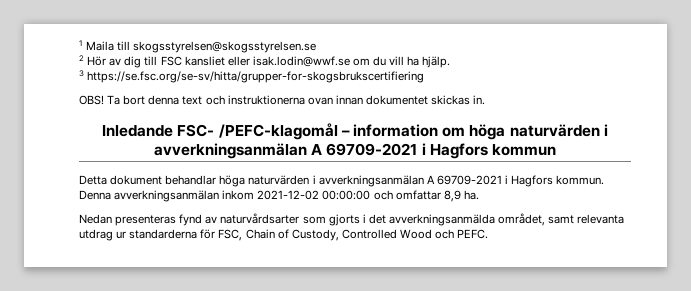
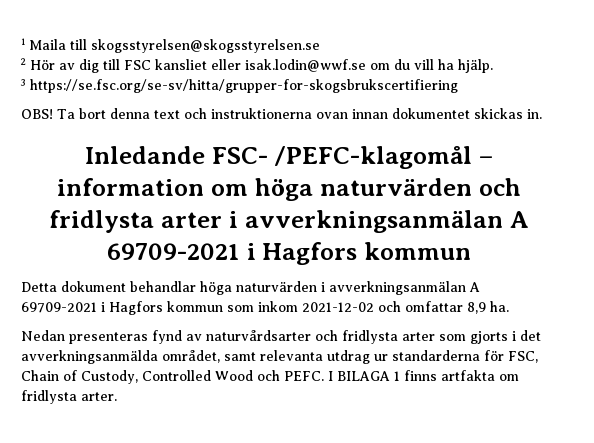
(600, 130) none -> [478,178,521,196] [49,210,223,233] och fridlysta arter
[556,175,605,185] [79,190,220,202] kommun. Denna avverkningsanmälan -> [167,301,254,312] kommun som
[322,190,371,200] 00:00:00 -> (374, 307) none
(300, 218) none -> [315,330,435,344] och fridlysta arter
(489, 234) none -> [328,370,519,381] [21,390,117,404] I BILAGA 1 finns artfakta om fridlysta arter.

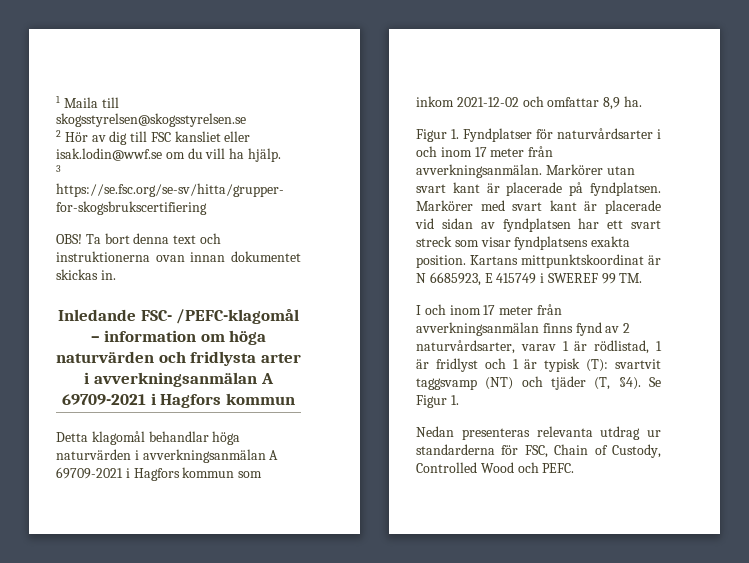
[61,281,126,292] dokument -> [91,431,145,445] klagomål
[21,330,541,344] [21,350,256,364] Nedan presenteras fynd av naturvårdsarter och fridlysta arter som gjorts i det avverkningsanmälda området, samt -> [416,128,661,142] [416,146,554,157] [416,164,635,178] [416,182,661,196] [416,200,661,214] [415,218,661,232] [416,236,631,250] [416,254,661,268] [416,272,643,286] [416,304,562,315] [416,322,631,336] [416,340,662,354] [416,358,661,372] [416,376,661,390] [416,395,459,408] [416,426,530,440] Figur 1. Fyndplatser för naturvårdsarter i och inom 17 meter från avverkningsanmälan. Markörer utan svart kant är placerade på fyndplatsen. Markörer med svart kant är placerade vid sidan av fyndplatsen har ett svart streck som visar fyndplatsens exakta position. Kartans mittpunktskoordinat är N 6685923, E 415749 i SWEREF 99 TM. // I och inom 17 meter från avverkningsanmälan finns fynd av 2 naturvårdsarter, varav 1 är rödlistad, 1 är fridlyst och 1 är typisk (T): svartvit taggsvamp (NT) och tjäder (T, §4). Se Figur 1. // Nedan presenteras
[328,370,519,381] [21,390,117,404] I BILAGA 1 finns artfakta om fridlysta arter. -> (575, 468) none

